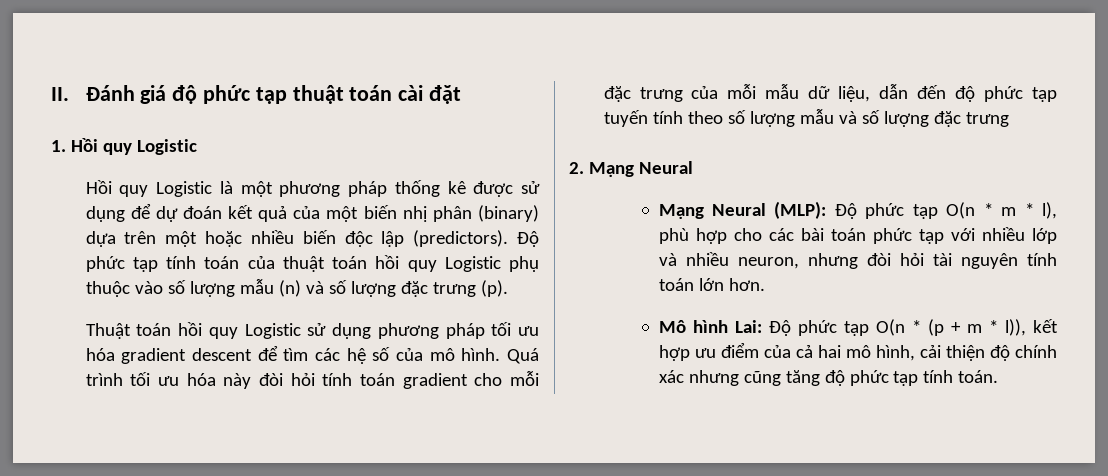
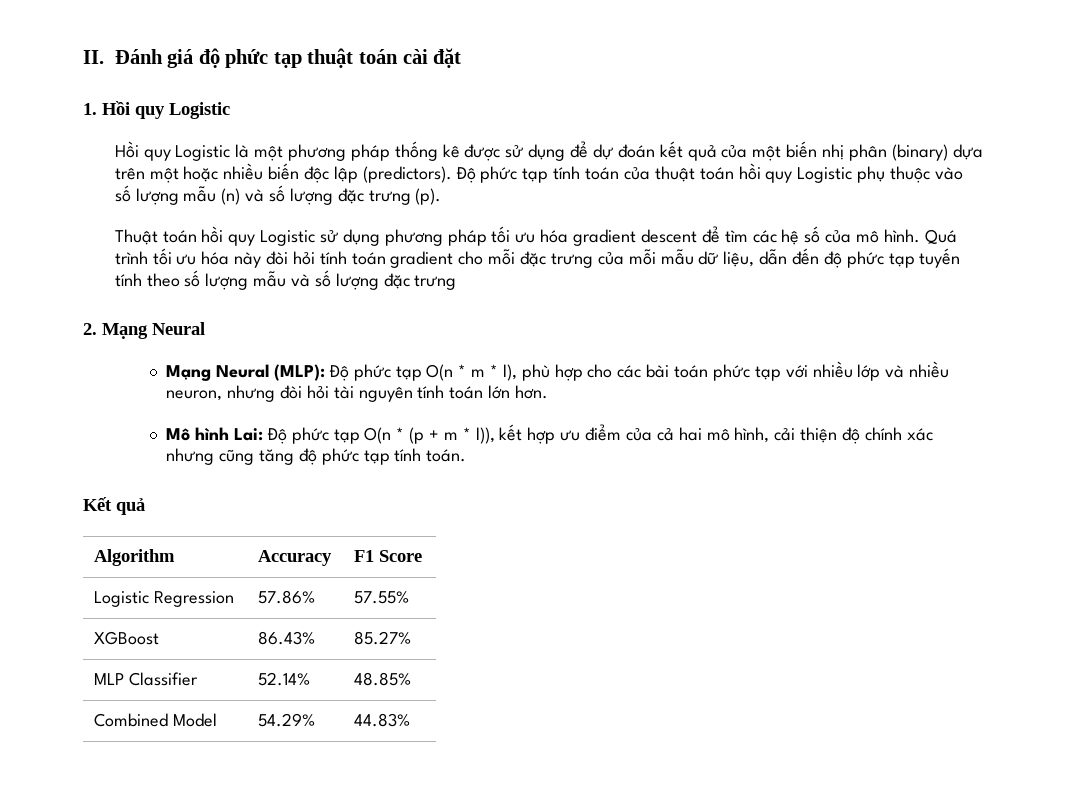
(999, 376) none -> [83,497,145,515] [94,549,176,566] [258,550,333,566] [354,550,423,562] [94,591,234,607] [258,590,316,604] [354,591,410,604] [94,631,160,645] [258,631,316,645] [354,631,412,645] [94,672,198,686] [258,672,311,686] [354,672,412,686] [94,713,217,727] [258,713,316,727] [354,713,411,727] // Kết quả // Algorithm | Accuracy | F1 Score // Logistic Regression | 57.86% | 57.55% // XGBoost | 86.43% | 85.27% // MLP Classifier | 52.14% | 48.85% // Combined Model | 54.29% | 44.83%

